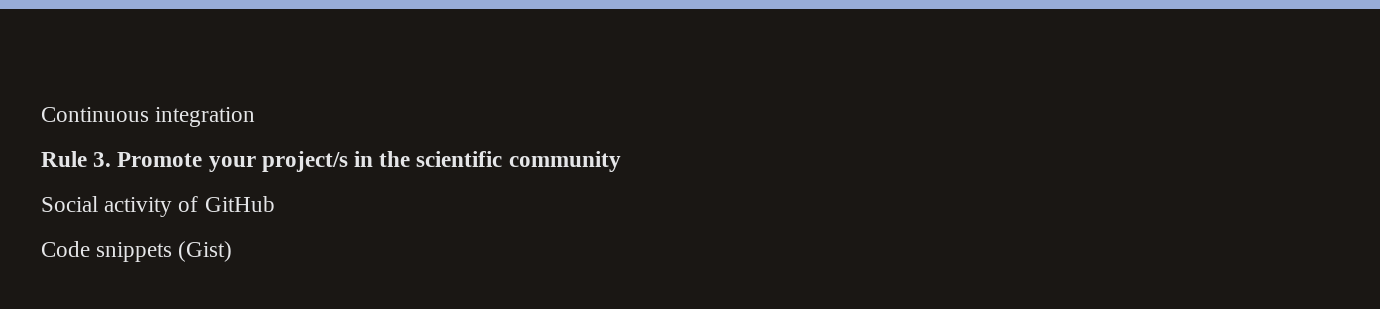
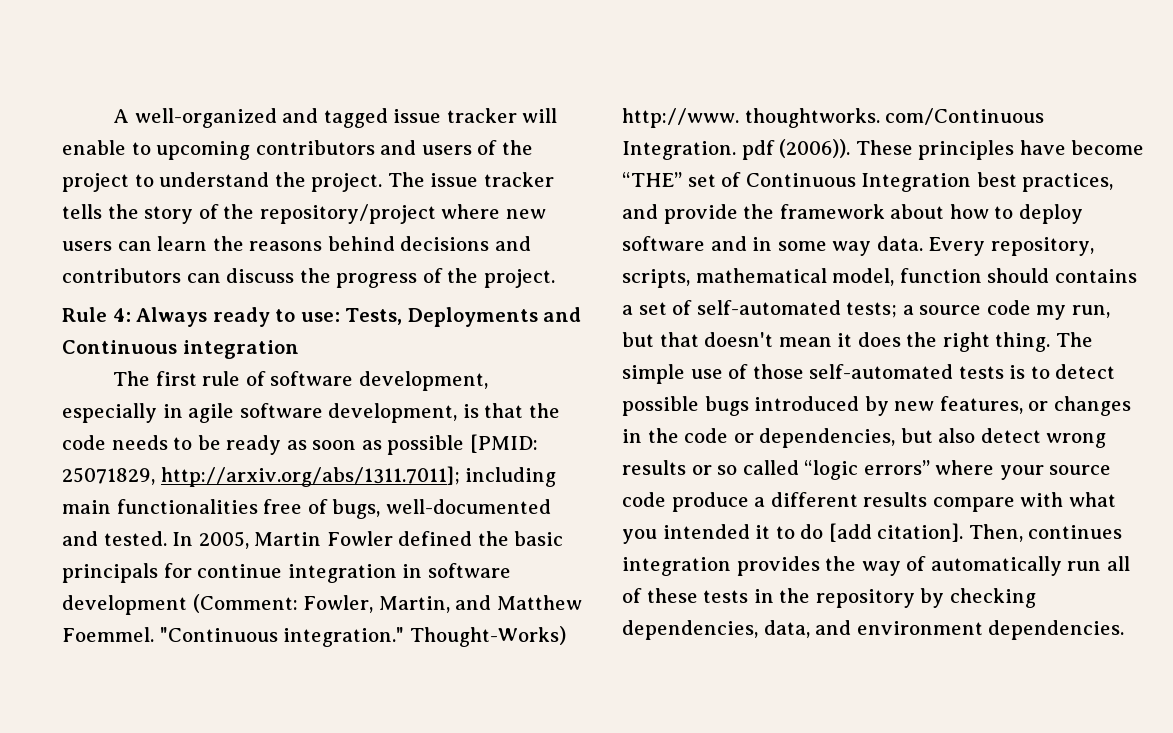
[41,107,256,127] [41,151,621,172] [41,196,275,217] [41,241,233,262] Continuous integration // Rule 3. Promote your project/s in the scientific community // Social activity of GitHub // Code snippets (Gist) -> [113,108,558,128] [62,140,533,160] [62,172,554,192] [62,204,546,224] [62,236,531,251] [62,268,555,288] [62,307,582,327] [62,340,299,359] [113,371,488,391] [62,403,560,423] [62,434,538,455] [62,466,557,487] [62,499,551,519] [62,531,564,549] [62,563,511,583] [62,594,582,615] [62,626,566,647] [622,108,1045,128] [622,139,1145,160] [622,172,1114,192] [622,204,1083,224] [622,236,1094,256] [622,268,1137,288] [622,300,1110,320] [622,332,1093,352] [622,364,1116,384] [622,396,1131,416] [622,428,1107,448] [622,460,1112,480] [622,492,1116,512] [622,523,1123,544] [622,556,1130,576] [622,588,1036,608] [622,620,1125,640] A well-organized and tagged issue tracker will enable to upcoming contributors and users of the project to understand the project. The issue tracker tells the story of the repository/project where new users can learn the reasons behind decisions and contributors can discuss the progress of the project. // Rule 4: Always ready to use: Tests, Deployments and Continuous integration // The first rule of software development, especially in agile software development, is that the code needs to be ready as soon as possible [PMID: 25071829, http://arxiv.org/abs/1311.7011]; including main functionalities free of bugs, well-documented and tested. In 2005, Martin Fowler defined the basic principals for continue integration in software development (Comment: Fowler, Martin, and Matthew Foemmel. "Continuous integration." Thought-Works) http://www. thoughtworks. com/Continuous Integration. pdf (2006)). These principles have become “THE” set of Continuous Integration best practices, and provide the framework about how to deploy software and in some way data. Every repository, scripts, mathematical model, function should contains a set of self-automated tests; a source code my run, but that doesn't mean it does the right thing. The simple use of those self-automated tests is to detect possible bugs introduced by new features, or changes in the code or dependencies, but also detect wrong results or so called “logic errors” where your source code produce a different results compare with what you intended it to do [add citation]. Then, continues integration provides the way of automatically run all of these tests in the repository by checking dependencies, data, and environment dependencies.

